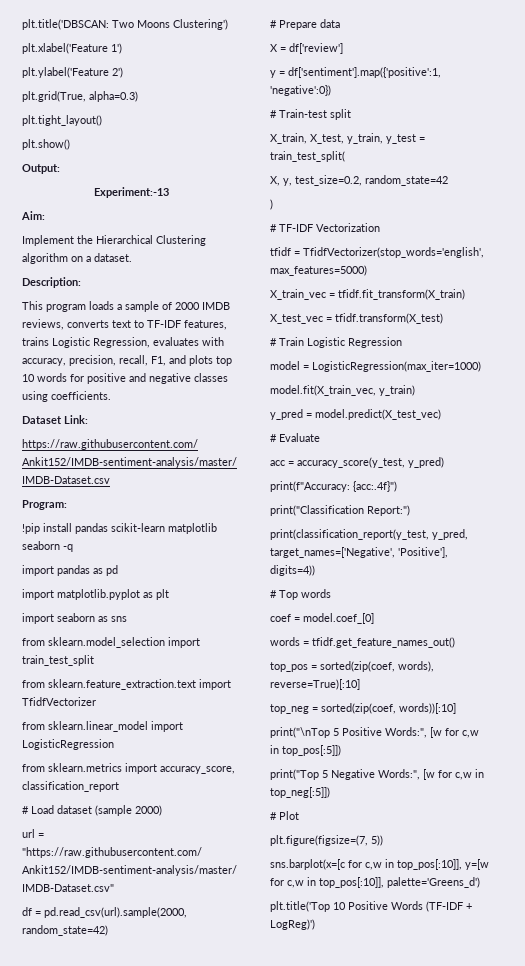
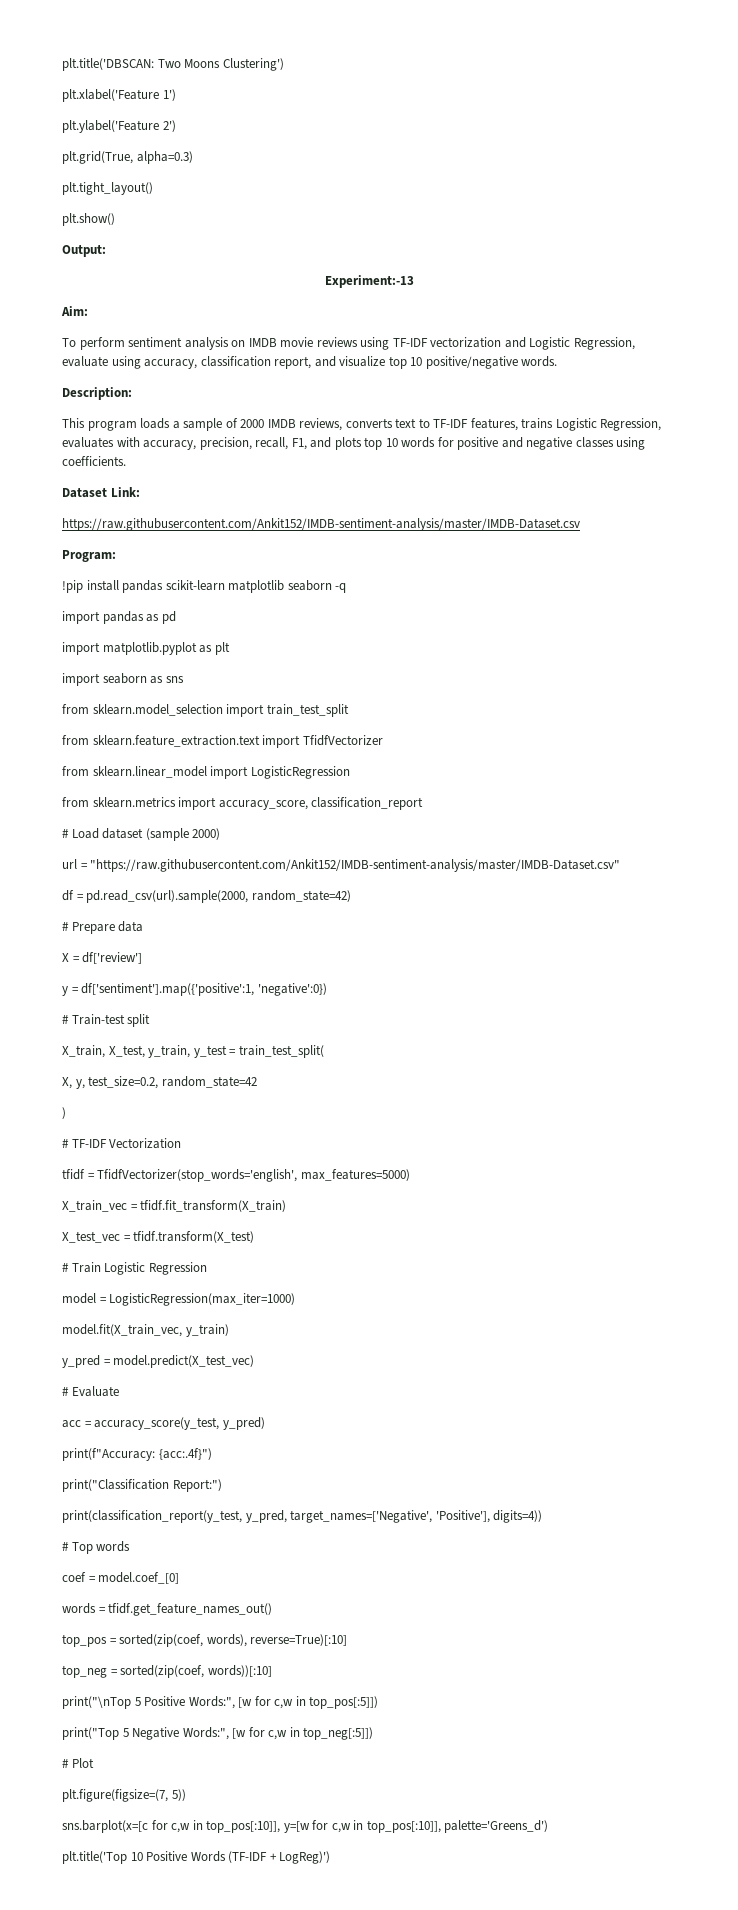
[22,235,206,246] [22,253,132,264] Implement the Hierarchical Clustering algorithm on a dataset. -> [62,337,635,350] [62,356,558,369] To perform sentiment analysis on IMDB movie reviews using TF-IDF vectorization and Logistic Regression, evaluate using accuracy, classification report, and visualize top 10 positive/negative words.

